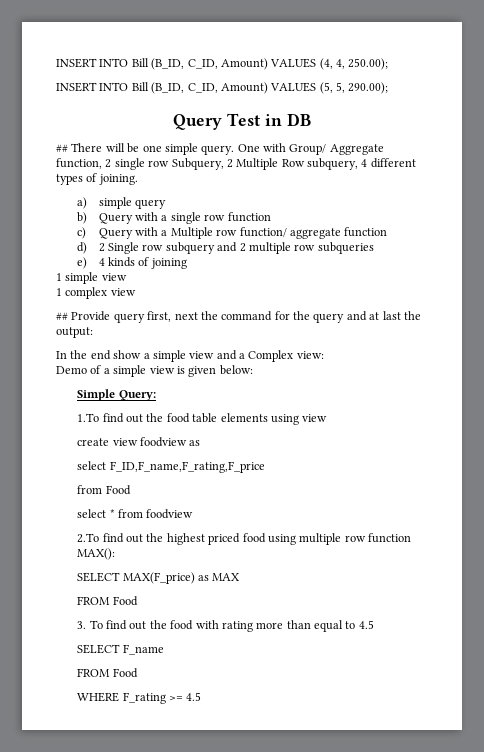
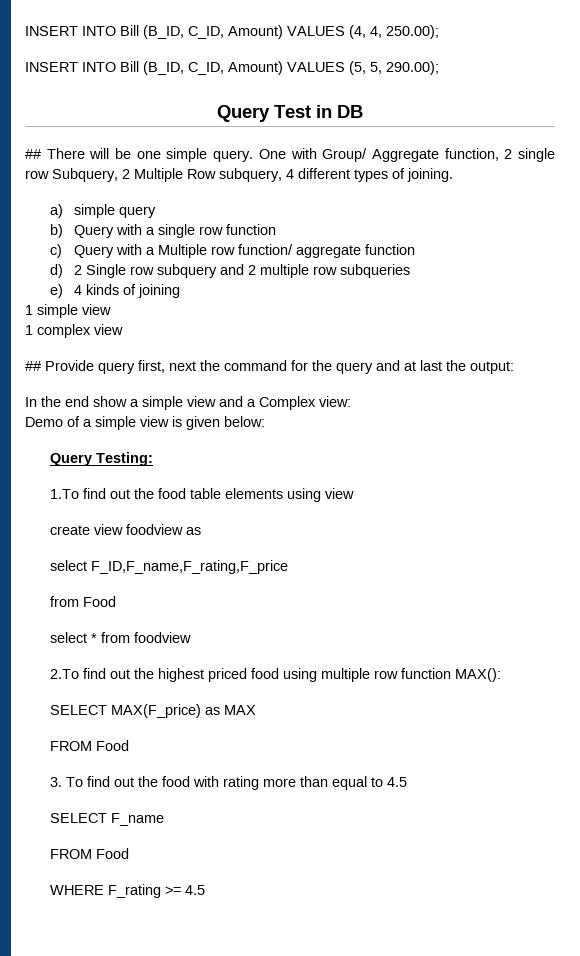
[77,389,156,401] Simple Query: -> [49,452,153,466] Query Testing:

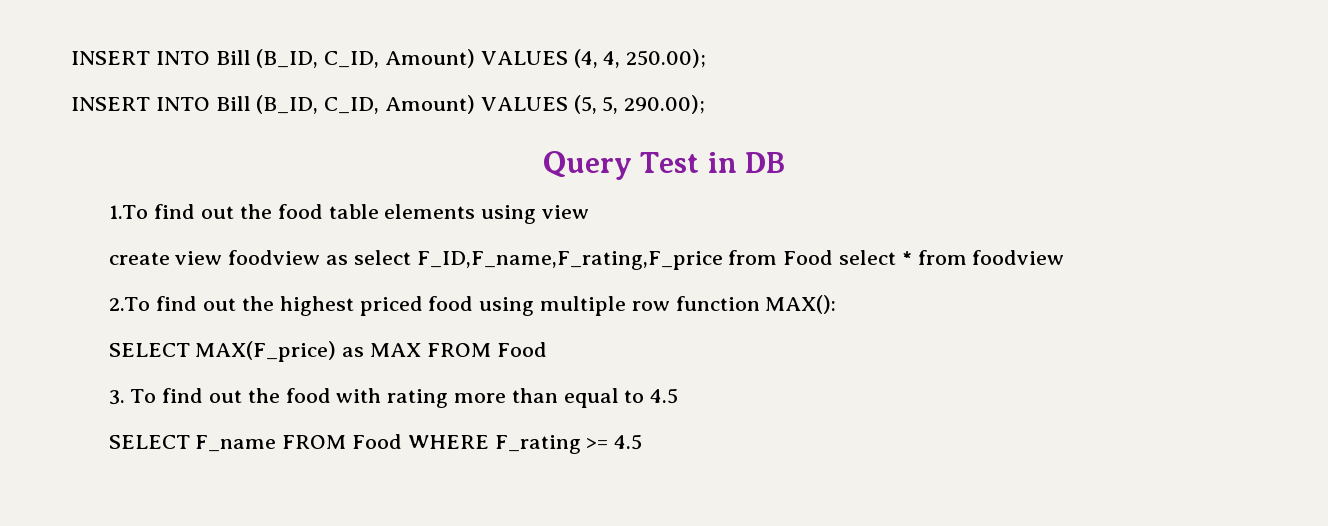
[25,148,555,162] [25,168,453,182] [49,204,157,218] [49,224,277,238] [49,244,416,258] [49,264,411,278] [49,284,181,298] [25,304,111,318] [25,324,123,338] [25,360,514,374] [25,396,351,410] [25,416,265,430] [49,452,153,466] // ## There will be one simple query. One with Group/ Aggregate function, 2 single row Subquery, 2 Multiple Row subquery, 4 different types of joining. // a) simple query // b) Query with a single row function // c) Query with a Multiple row function/ aggregate function // d) 2 Single row subquery and 2 multiple row subqueries // e) 4 kinds of joining // 1 simple view // 1 complex view // ## Provide query first, next the command for the query and at last the output: // In the end show a simple view and a Complex view: // Demo of a simple view is given below: // Query Testing: -> (785, 162) none
(201, 531) // -> (348, 260) none
(288, 567) // -> (723, 260) none
(116, 601) // -> (834, 257) none
(256, 710) // -> (421, 350) none
[49,848,129,859] // FROM Food // -> [282,434,402,449] FROM Food

